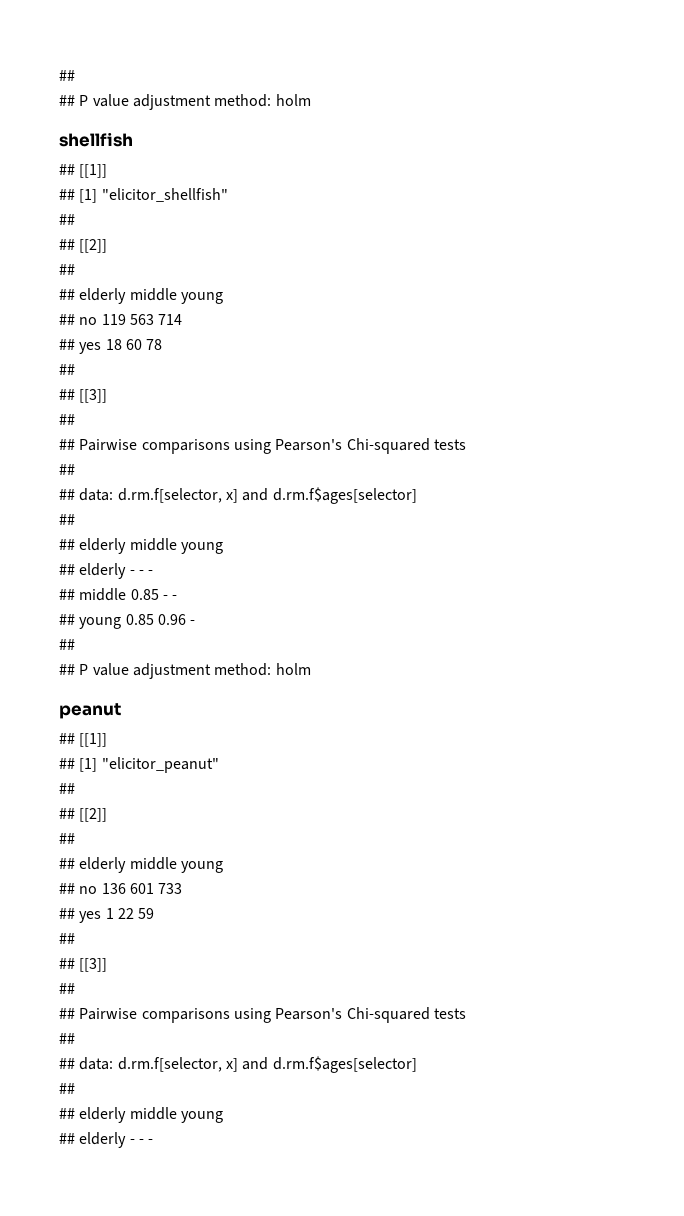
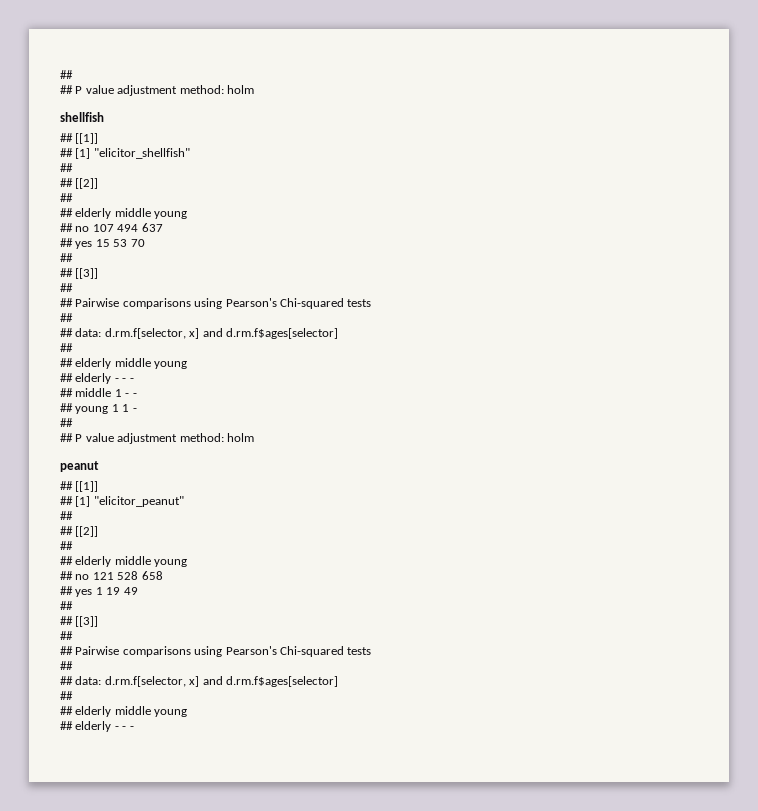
[101,314,183,325] [59,339,163,354] 119 563 714 // ## yes 18 60 78 -> [92,223,163,232] [60,238,145,249] 107 494 637 // ## yes 15 53 70
[130,589,159,600] 0.85 -> [114,389,122,397] 1
[125,614,186,625] 0.85 0.96 -> [111,404,130,412] 1 1
[101,883,183,894] 136 601 733 -> [92,571,163,580] 121 528 658
[117,908,155,919] 22 59 -> [106,587,138,595] 19 49

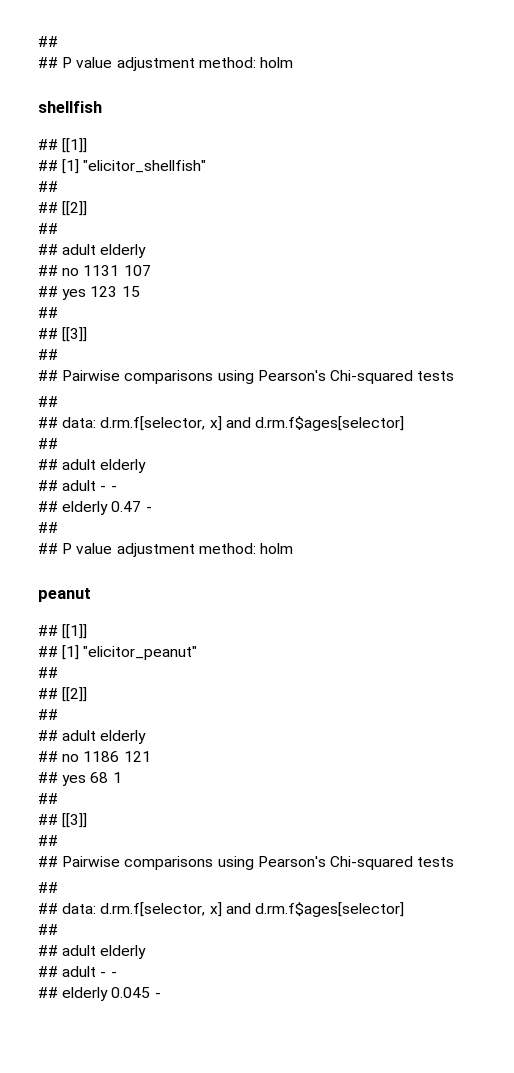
[75,208,188,219] [60,223,90,232] elderly middle young // ## no -> [62,244,147,258] [38,265,120,276] adult elderly // ## no 1131
[117,223,163,232] [60,238,93,249] 494 637 // ## yes -> [38,286,118,300] // ## yes 123
[113,239,145,247] 53 70 -> (140, 291) none
[75,358,188,369] [60,373,134,384] [60,388,137,397] [60,403,130,414] elderly middle young // ## elderly - - - // ## middle 1 - - // ## young 1 1 -> [62,459,147,473] [38,480,117,491] [38,501,142,515] adult elderly // ## adult - - // ## elderly 0.47
[75,556,188,567] [60,571,90,580] elderly middle young // ## no -> [62,730,147,744] [38,751,120,762] adult elderly // ## no 1186
[117,571,163,580] [60,586,138,597] 528 658 // ## yes 1 19 49 -> [38,772,122,786] // ## yes 68 1
[75,706,188,717] [60,721,127,732] elderly middle young // ## elderly - - -> [62,945,147,959] [38,966,117,977] [38,987,151,1001] adult elderly // ## adult - - // ## elderly 0.045

